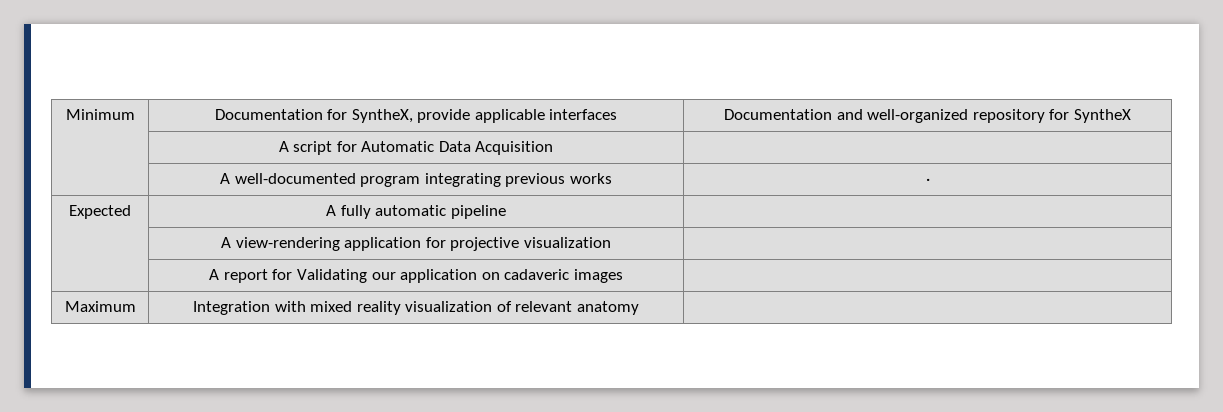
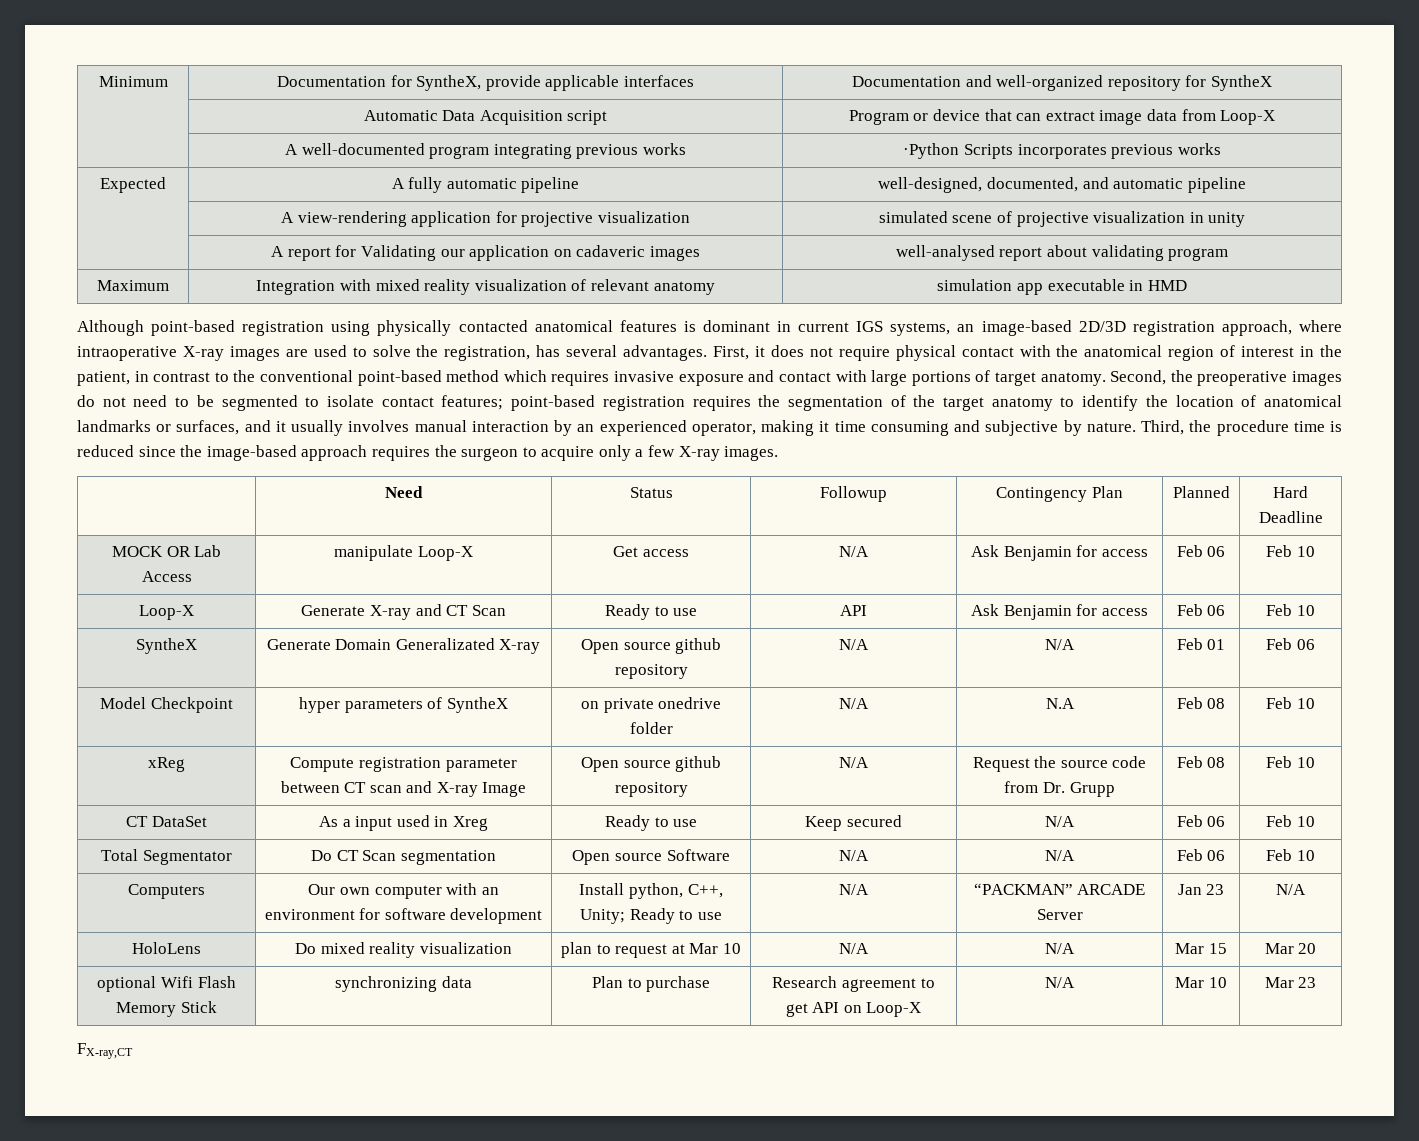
[278,141,357,155] A script for -> (1272, 83) none
(554, 148) | -> [567,110,608,125] [848,109,1276,125] script | Program or device that can extract image data from Loop-X
[925,178,930,184] · -> [903,143,1221,159] ·Python Scripts incorporates previous works
(506, 212) none -> [878,177,1246,193] well-designed, documented, and automatic pipeline
(611, 242) none -> [878,211,1246,227] simulated scene of projective visualization in unity
(623, 276) none -> [895,245,1229,261] well-analysed report about validating program
(640, 308) none -> [937,279,1187,295] [77,320,1342,336] [77,345,1342,361] [77,370,1342,386] [77,395,1342,411] [77,420,1343,436] [77,445,779,461] [385,486,423,498] [629,487,673,498] [820,486,887,502] [996,486,1123,502] [1172,486,1230,498] [1273,486,1308,498] [1258,511,1323,523] [111,545,222,557] [141,571,192,582] [334,545,473,561] [613,546,689,557] [839,546,869,557] [971,545,1148,561] [1176,545,1226,557] [1266,545,1315,557] [139,605,194,620] [301,604,506,620] [604,604,698,620] [840,605,867,616] [971,604,1148,620] [1176,604,1226,616] [1266,604,1315,616] [136,638,197,654] [266,638,541,654] [580,638,722,654] [614,664,688,679] [839,639,869,650] [1045,639,1075,650] [1176,638,1226,650] [1266,638,1315,650] [100,697,233,713] [299,697,508,713] [580,697,722,713] [629,722,673,734] [839,698,869,709] [1045,698,1075,709] [1176,697,1226,709] [1266,697,1315,709] [148,757,185,772] [290,757,517,772] [280,781,527,797] [580,756,722,772] [614,782,688,797] [839,757,869,768] [972,756,1147,772] [1004,781,1115,797] [1176,756,1226,768] [1266,756,1315,768] [126,816,207,827] [319,815,488,831] [604,815,698,831] [805,815,902,831] [1045,816,1075,827] [1176,815,1226,827] [1266,815,1315,827] [101,849,232,865] [311,850,496,865] [572,849,730,865] [839,850,869,861] [1045,850,1075,861] [1176,849,1226,861] [1266,849,1315,861] [128,884,205,899] [308,883,499,899] [264,908,543,924] [579,883,723,899] [580,908,722,924] [839,884,869,895] [973,883,1146,895] [1036,909,1083,920] [1177,884,1225,895] [1276,884,1306,895] [132,942,201,954] [295,942,512,958] [561,942,741,958] [839,943,869,954] [1045,943,1075,954] [1175,943,1227,954] [1264,943,1317,954] [97,976,236,992] [116,1001,217,1017] [335,976,472,992] [591,976,711,992] [772,976,935,992] [785,1002,922,1017] [1045,977,1075,988] [1175,977,1227,988] [1264,977,1317,988] [77,1043,133,1059] simulation app executable in HMD // Although point-based registration using physically contacted anatomical features is dominant in current IGS systems, an image-based 2D/3D registration approach, where intraoperative X-ray images are used to solve the registration, has several advantages. First, it does not require physical contact with the anatomical region of interest in the patient, in contrast to the conventional point-based method which requires invasive exposure and contact with large portions of target anatomy. Second, the preoperative images do not need to be segmented to isolate contact features; point-based registration requires the segmentation of the target anatomy to identify the location of anatomical landmarks or surfaces, and it usually involves manual interaction by an experienced operator, making it time consuming and subjective by nature. Third, the procedure time is reduced since the image-based approach requires the surgeon to acquire only a few X-ray images. // | Need | Status | Followup | Contingency Plan | Planned | Hard Deadline // MOCK OR Lab Access | manipulate Loop-X | Get access | N/A | Ask Benjamin for access | Feb 06 | Feb 10 // Loop-X | Generate X-ray and CT Scan | Ready to use | API | Ask Benjamin for access | Feb 06 | Feb 10 // SyntheX | Generate Domain Generalizated X-ray | Open source github repository | N/A | N/A | Feb 01 | Feb 06 // Model Checkpoint | hyper parameters of SyntheX | on private onedrive folder | N/A | N.A | Feb 08 | Feb 10 // xReg | Compute registration parameter between CT scan and X-ray Image | Open source github repository | N/A | Request the source code from Dr. Grupp | Feb 08 | Feb 10 // CT DataSet | As a input used in Xreg | Ready to use | Keep secured | N/A | Feb 06 | Feb 10 // Total Segmentator | Do CT Scan segmentation | Open source Software | N/A | N/A | Feb 06 | Feb 10 // Computers | Our own computer with an environment for software development | Install python, C++, Unity; Ready to use | N/A | “PACKMAN” ARCADE Server | Jan 23 | N/A // HoloLens | Do mixed reality visualization | plan to request at Mar 10 | N/A | N/A | Mar 15 | Mar 20 // optional Wifi Flash Memory Stick | synchronizing data | Plan to purchase | Research agreement to get API on Loop-X | N/A | Mar 10 | Mar 23 // FX-ray,CT

